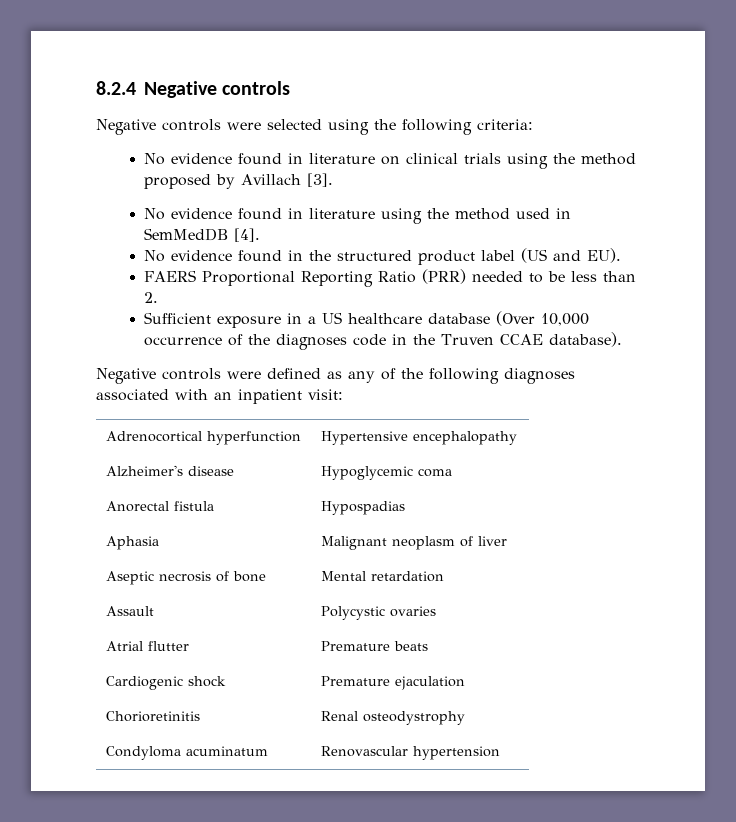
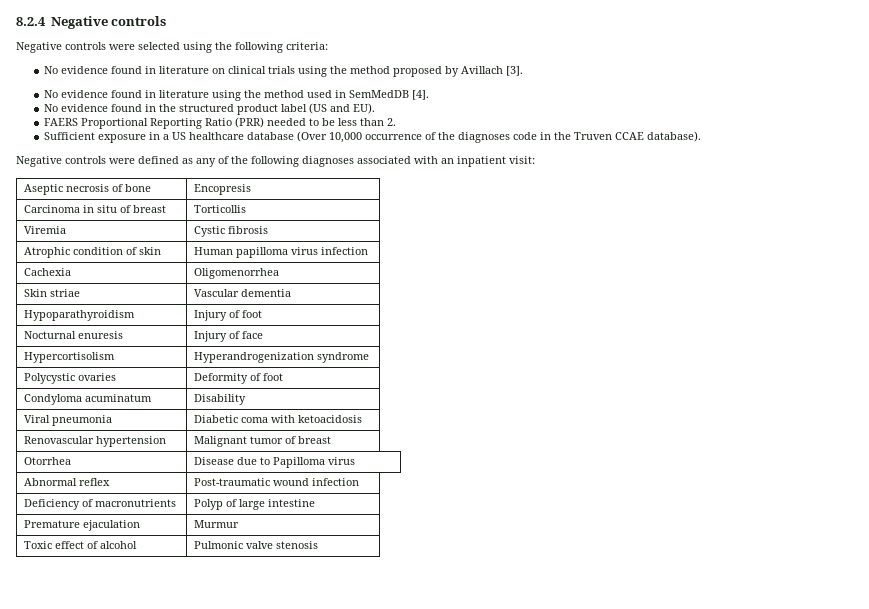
[105,431,301,445] [320,431,517,445] [105,465,234,477] [320,466,452,480] [105,501,214,512] [320,501,405,515] [105,536,159,550] [320,536,507,550] [105,571,266,585] [320,571,444,582] [105,606,154,616] [320,606,436,620] [105,641,189,651] [320,641,428,651] [105,676,226,690] [320,676,465,690] [105,711,200,722] [320,711,465,725] [105,746,268,760] [320,746,500,760] Adrenocortical hyperfunction | Hypertensive encephalopathy // Alzheimer's disease | Hypoglycemic coma // Anorectal fistula | Hypospadias // Aphasia | Malignant neoplasm of liver // Aseptic necrosis of bone | Mental retardation // Assault | Polycystic ovaries // Atrial flutter | Premature beats // Cardiogenic shock | Premature ejaculation // Chorioretinitis | Renal osteodystrophy // Condyloma acuminatum | Renovascular hypertension -> [23,184,151,195] [193,184,251,195] [23,205,166,213] [193,205,246,213] [23,226,66,234] [193,226,268,237] [23,247,161,258] [193,247,368,258] [23,268,71,276] [193,268,279,279] [23,289,80,297] [193,289,291,297] [23,310,135,321] [193,310,262,321] [23,331,123,339] [193,331,263,342] [23,352,115,363] [193,352,369,363] [23,373,116,384] [193,373,283,384] [23,394,152,405] [193,394,246,405] [23,415,112,426] [193,415,362,423] [23,436,166,447] [193,436,331,447] [23,457,71,465] [193,457,355,468] [23,478,110,486] [193,478,359,486] [23,499,176,510] [193,499,315,510] [23,520,140,531] [193,520,239,528] [23,541,137,549] [193,541,318,549] Aseptic necrosis of bone | Encopresis // Carcinoma in situ of breast | Torticollis // Viremia | Cystic fibrosis // Atrophic condition of skin | Human papilloma virus infection // Cachexia | Oligomenorrhea // Skin striae | Vascular dementia // Hypoparathyroidism | Injury of foot // Nocturnal enuresis | Injury of face // Hypercortisolism | Hyperandrogenization syndrome // Polycystic ovaries | Deformity of foot // Condyloma acuminatum | Disability // Viral pneumonia | Diabetic coma with ketoacidosis // Renovascular hypertension | Malignant tumor of breast // Otorrhea | Disease due to Papilloma virus // Abnormal reflex | Post-traumatic wound infection // Deficiency of macronutrients | Polyp of large intestine // Premature ejaculation | Murmur // Toxic effect of alcohol | Pulmonic valve stenosis

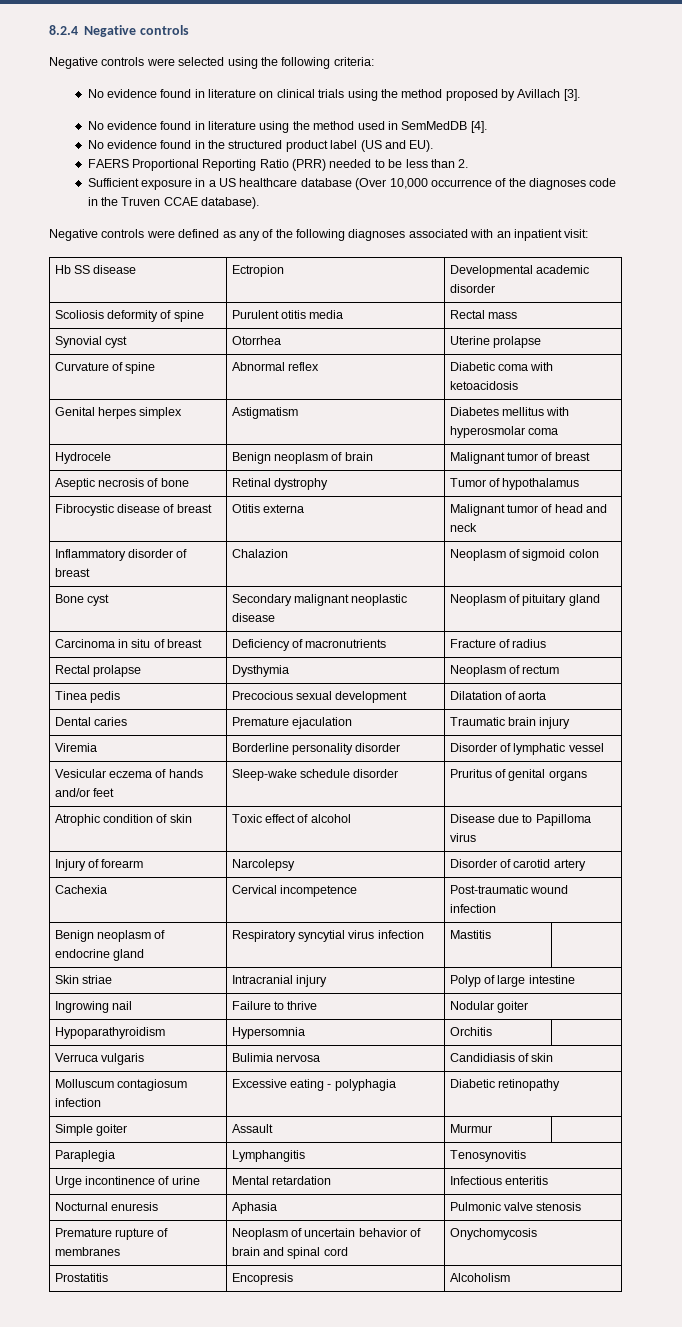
[23,184,151,195] [193,184,251,195] Aseptic necrosis of bone | Encopresis -> [54,265,137,274] [231,265,284,277] [449,265,590,277] [449,284,495,293] [54,310,204,322] [231,310,344,319] [449,310,518,319] [54,336,128,348] [231,336,281,345] [449,336,542,348] [54,362,156,374] [231,362,320,371] [449,362,554,371] [449,381,518,390] [54,407,183,419] [231,407,298,419] [449,407,570,416] [449,426,559,438] [54,452,111,464] [231,452,373,464] [449,452,590,464] [54,478,189,490] [231,478,329,490] [449,478,580,490] [54,504,212,516] [231,504,305,513] [449,504,608,516] [449,523,477,532] [54,549,188,561] [54,568,90,577] [231,549,288,558] [449,549,599,561] [54,594,110,606] [231,594,408,606] [231,613,275,622] [449,594,600,606] Hb SS disease | Ectropion | Developmental academic disorder // Scoliosis deformity of spine | Purulent otitis media | Rectal mass // Synovial cyst | Otorrhea | Uterine prolapse // Curvature of spine | Abnormal reflex | Diabetic coma with ketoacidosis // Genital herpes simplex | Astigmatism | Diabetes mellitus with hyperosmolar coma // Hydrocele | Benign neoplasm of brain | Malignant tumor of breast // Aseptic necrosis of bone | Retinal dystrophy | Tumor of hypothalamus // Fibrocystic disease of breast | Otitis externa | Malignant tumor of head and neck // Inflammatory disorder of breast | Chalazion | Neoplasm of sigmoid colon // Bone cyst | Secondary malignant neoplastic disease | Neoplasm of pituitary gland
[193,205,246,213] [23,226,66,234] [193,226,268,237] [23,247,161,258] [193,247,368,258] [23,268,71,276] [193,268,279,279] [23,289,80,297] [193,289,291,297] [23,310,135,321] [193,310,262,321] [23,331,123,339] [193,331,263,342] [23,352,115,363] [193,352,369,363] [23,373,116,384] [193,373,283,384] [23,394,152,405] [193,394,246,405] [23,415,112,426] [193,415,362,423] [23,436,166,447] [193,436,331,447] [23,457,71,465] Torticollis // Viremia | Cystic fibrosis // Atrophic condition of skin | Human papilloma virus infection // Cachexia | Oligomenorrhea // Skin striae | Vascular dementia // Hypoparathyroidism | Injury of foot // Nocturnal enuresis | Injury of face // Hypercortisolism | Hyperandrogenization syndrome // Polycystic ovaries | Deformity of foot // Condyloma acuminatum | Disability // Viral pneumonia | Diabetic coma with ketoacidosis // Renovascular hypertension | Malignant tumor of breast // Otorrhea -> [231,639,387,651] [449,639,547,648] [54,665,142,677] [231,665,289,677] [449,665,560,677] [54,691,121,703] [231,691,408,703] [449,691,547,700] [54,717,128,726] [231,717,353,729] [449,717,571,729] [54,743,97,752] [231,743,401,755] [449,743,604,755] [54,769,203,778] [54,788,115,797] [231,769,399,781] [449,769,587,781] [54,814,192,826] [231,814,351,823] Deficiency of macronutrients | Fracture of radius // Rectal prolapse | Dysthymia | Neoplasm of rectum // Tinea pedis | Precocious sexual development | Dilatation of aorta // Dental caries | Premature ejaculation | Traumatic brain injury // Viremia | Borderline personality disorder | Disorder of lymphatic vessel // Vesicular eczema of hands and/or feet | Sleep-wake schedule disorder | Pruritus of genital organs // Atrophic condition of skin | Toxic effect of alcohol
[23,478,110,486] [193,478,359,486] [23,499,176,510] [193,499,315,510] [23,520,140,531] [193,520,239,528] [23,541,137,549] [193,541,318,549] Abnormal reflex | Post-traumatic wound infection // Deficiency of macronutrients | Polyp of large intestine // Premature ejaculation | Murmur // Toxic effect of alcohol | Pulmonic valve stenosis -> [54,859,144,871] [231,859,295,871] [449,859,586,871] [54,885,107,894] [231,885,358,897] [449,885,569,894] [449,904,496,913] [54,930,166,942] [54,949,145,961] [231,930,424,942] [449,930,491,939] [54,975,113,984] [231,975,328,987] [449,975,575,987] [54,1001,133,1013] [231,1001,318,1010] [449,1001,529,1013] [54,1027,165,1039] [231,1027,305,1039] [449,1027,492,1036] [54,1053,145,1065] [231,1053,321,1062] [449,1053,554,1062] [54,1079,188,1091] [54,1098,101,1107] [231,1079,396,1091] [449,1079,561,1091] [54,1124,128,1136] [231,1124,273,1133] [449,1124,492,1133] [54,1150,115,1162] [231,1150,305,1162] [449,1150,526,1162] [54,1176,200,1188] [231,1176,332,1185] [449,1176,549,1185] [54,1202,159,1211] [231,1202,277,1214] [449,1202,582,1211] [54,1228,169,1240] [54,1247,120,1256] [231,1228,422,1240] [231,1247,348,1259] [449,1228,537,1240] [54,1273,108,1282] [231,1273,293,1285] [449,1273,510,1282] Injury of forearm | Narcolepsy | Disorder of carotid artery // Cachexia | Cervical incompetence | Post-traumatic wound infection // Benign neoplasm of endocrine gland | Respiratory syncytial virus infection | Mastitis | // Skin striae | Intracranial injury | Polyp of large intestine // Ingrowing nail | Failure to thrive | Nodular goiter // Hypoparathyroidism | Hypersomnia | Orchitis | // Verruca vulgaris | Bulimia nervosa | Candidiasis of skin // Molluscum contagiosum infection | Excessive eating - polyphagia | Diabetic retinopathy // Simple goiter | Assault | Murmur | // Paraplegia | Lymphangitis | Tenosynovitis // Urge incontinence of urine | Mental retardation | Infectious enteritis // Nocturnal enuresis | Aphasia | Pulmonic valve stenosis // Premature rupture of membranes | Neoplasm of uncertain behavior of brain and spinal cord | Onychomycosis // Prostatitis | Encopresis | Alcoholism

